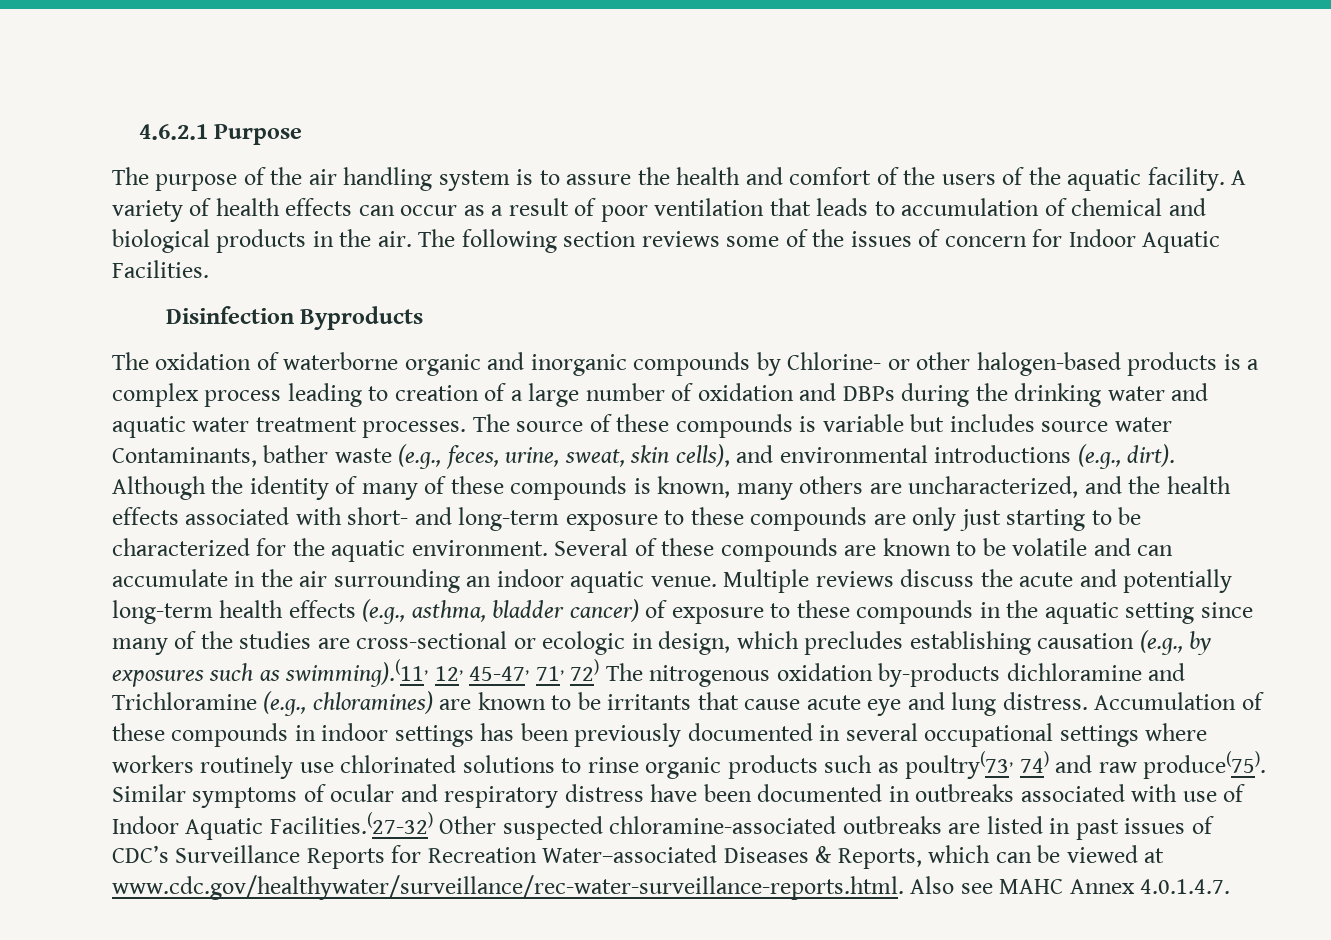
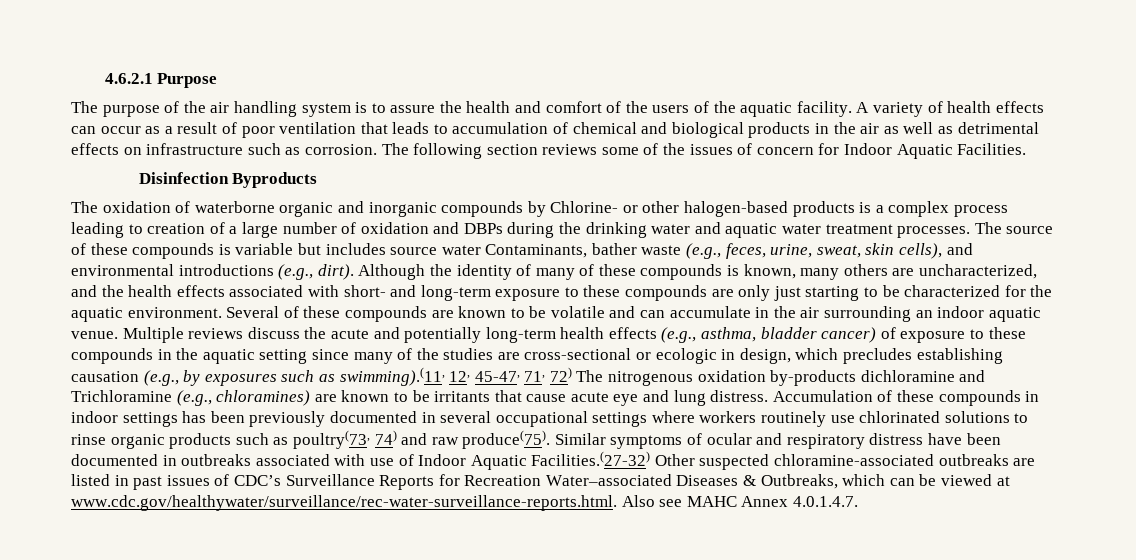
[377,231,412,247] air. -> [860,122,1039,134] [71,143,377,155] air as well as detrimental effects on infrastructure such as corrosion.
[837,848,922,869] Reports, -> [760,474,838,489] Outbreaks,

